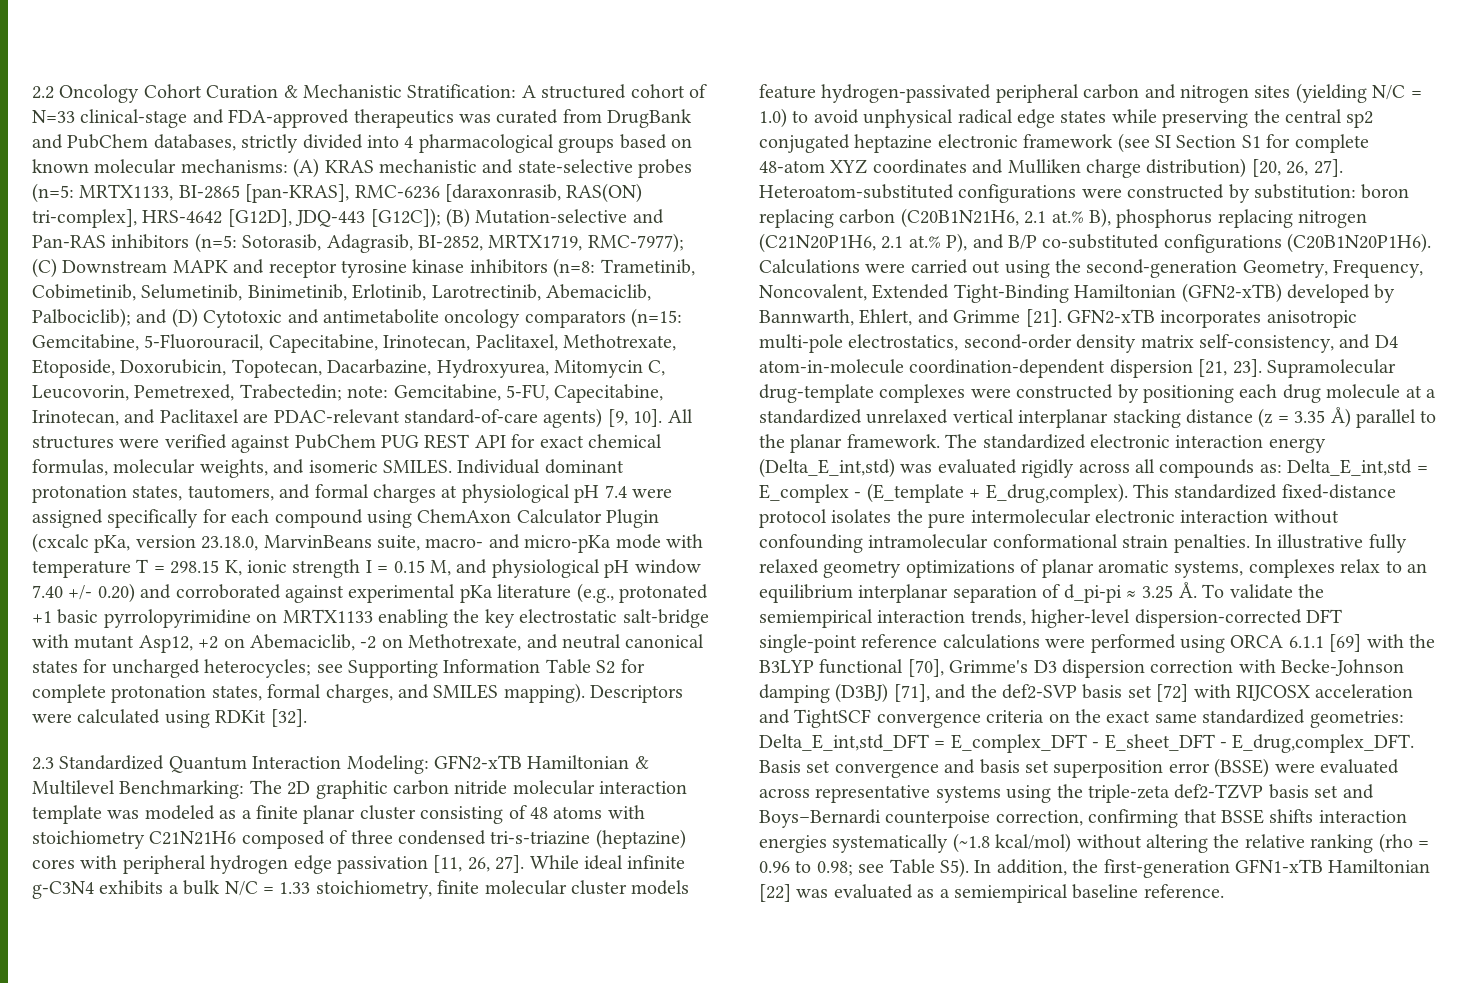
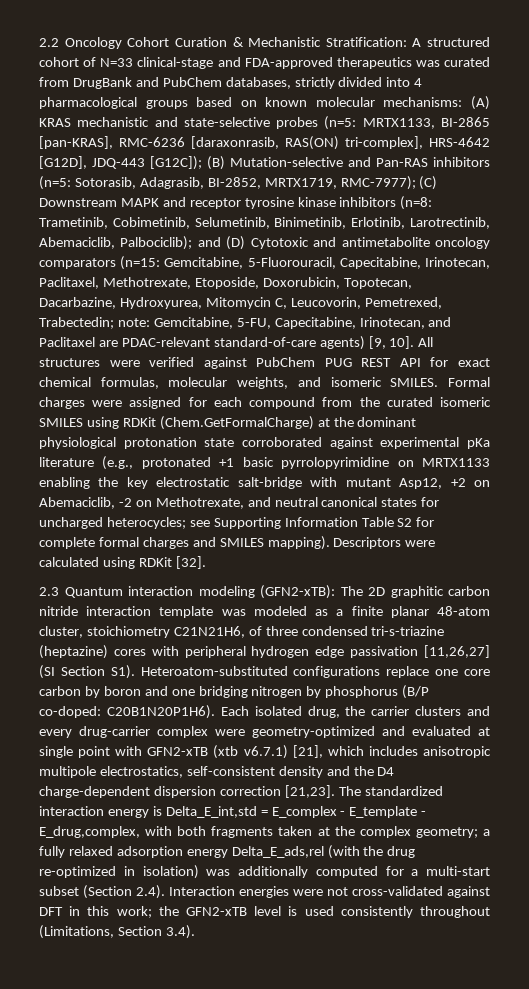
[457,459,624,474] [32,484,627,503] Individual dominant protonation states, tautomers, and formal charges at physiological pH 7.4 -> [448,377,491,387] [39,397,85,409] Formal charges
[107,509,199,528] specifically -> (182, 403) none
[367,509,660,528] [32,533,703,553] [32,559,701,578] [32,583,172,603] using ChemAxon Calculator Plugin (cxcalc pKa, version 23.18.0, MarvinBeans suite, macro- and micro-pKa mode with temperature T = 298.15 K, ionic strength I = 0.15 M, and physiological pH window 7.40 +/- 0.20) and -> [322,397,492,407] [39,416,417,430] [39,437,235,449] from the curated isomeric SMILES using RDKit (Chem.GetFormalCharge) at the dominant physiological protonation state
[111,684,393,703] protonation states, formal charges, -> [98,537,189,549] formal charges
[59,755,649,774] [32,780,245,799] Standardized Quantum Interaction Modeling: GFN2-xTB Hamiltonian & Multilevel Benchmarking: -> [64,585,335,599] Quantum interaction modeling (GFN2-xTB):
[512,780,595,795] molecular -> (78, 611) none
[359,805,645,824] [32,830,325,849] cluster consisting of 48 atoms with stoichiometry C21N21H6 composed -> [437,606,491,616] [39,626,245,638] 48-atom cluster, stoichiometry C21N21H6,
[433,855,686,873] [32,880,690,899] [759,83,1422,103] [759,108,1374,128] [759,133,1369,153] [759,158,1343,178] [759,184,1410,203] [759,208,1368,228] [759,233,1432,253] [759,259,1424,278] [759,283,1396,303] [759,309,1357,328] [759,334,1398,353] [759,359,1396,378] [759,384,1436,403] [759,407,1437,428] [759,434,940,453] [11, 26, 27]. While ideal infinite g-C3N4 exhibits a bulk N/C = 1.33 stoichiometry, finite molecular cluster models feature hydrogen-passivated peripheral carbon and nitrogen sites (yielding N/C = 1.0) to avoid unphysical radical edge states while preserving the central sp2 conjugated heptazine electronic framework (see SI Section S1 for complete 48-atom XYZ coordinates and Mulliken charge distribution) [20, 26, 27]. Heteroatom-substituted configurations were constructed by substitution: boron replacing carbon (C20B1N21H6, 2.1 at.% B), phosphorus replacing nitrogen (C21N20P1H6, 2.1 at.% P), and B/P co-substituted configurations (C20B1N20P1H6). Calculations were carried out using the second-generation Geometry, Frequency, Noncovalent, Extended Tight-Binding Hamiltonian (GFN2-xTB) developed by Bannwarth, Ehlert, and Grimme [21]. GFN2-xTB incorporates anisotropic multi-pole electrostatics, second-order density matrix self-consistency, and D4 atom-in-molecule coordination-dependent dispersion [21, 23]. Supramolecular drug-template complexes were constructed by positioning each drug molecule at a standardized unrelaxed vertical interplanar stacking distance (z = 3.35 Å) parallel to the planar framework. -> [423,645,490,658] [39,665,491,679] [39,685,430,699] [39,705,490,719] [39,726,490,738] [39,745,491,759] [39,766,395,778] [39,785,335,798] [11,26,27] (SI Section S1). Heteroatom-substituted configurations replace one core carbon by boron and one bridging nitrogen by phosphorus (B/P co-doped: C20B1N20P1H6). Each isolated drug, the carrier clusters and every drug-carrier complex were geometry-optimized and evaluated at single point with GFN2-xTB (xtb v6.7.1) [21], which includes anisotropic multipole electrostatics, self-consistent density and the D4 charge-dependent dispersion correction [21,23].
[1090,434,1170,448] electronic -> (443, 791) none
[759,458,1428,478] [759,483,1396,503] [759,509,1339,528] [759,534,1407,553] [759,559,1427,578] [759,582,1324,603] [759,609,1342,628] [759,634,1435,653] [759,659,1405,678] [759,683,1414,703] [759,709,1404,728] [759,734,1415,753] [759,758,1399,778] [759,784,1374,803] [759,809,1407,828] [759,833,1429,853] [759,858,1431,878] [759,884,1224,903] (Delta_E_int,std) was evaluated rigidly across all compounds as: Delta_E_int,std = E_complex - (E_template + E_drug,complex). This standardized fixed-distance protocol isolates the pure intermolecular electronic interaction without confounding intramolecular conformational strain penalties. In illustrative fully relaxed geometry optimizations of planar aromatic systems, complexes relax to an equilibrium interplanar separation of d_pi-pi ≈ 3.25 Å. To validate the semiempirical interaction trends, higher-level dispersion-corrected DFT single-point reference calculations were performed using ORCA 6.1.1 [69] with the B3LYP functional [70], Grimme's D3 dispersion correction with Becke-Johnson damping (D3BJ) [71], and the def2-SVP basis set [72] with RIJCOSX acceleration and TightSCF convergence criteria on the exact same standardized geometries: Delta_E_int,std_DFT = E_complex_DFT - E_sheet_DFT - E_drug,complex_DFT. Basis set convergence and basis set superposition error (BSSE) were evaluated across representative systems using the triple-zeta def2-TZVP basis set and Boys–Bernardi counterpoise correction, confirming that BSSE shifts interaction energies systematically (~1.8 kcal/mol) without altering the relative ranking (rho = 0.96 to 0.98; see Table S5). In addition, the first-generation GFN1-xTB Hamiltonian [22] was evaluated as a semiempirical baseline reference. -> [152,806,427,818] [39,826,490,838] [39,845,416,859] [39,865,490,879] [39,885,490,899] [39,906,490,918] [39,925,195,939] is Delta_E_int,std = E_complex - E_template - E_drug,complex, with both fragments taken at the complex geometry; a fully relaxed adsorption energy Delta_E_ads,rel (with the drug re-optimized in isolation) was additionally computed for a multi-start subset (Section 2.4). Interaction energies were not cross-validated against DFT in this work; the GFN2-xTB level is used consistently throughout (Limitations, Section 3.4).

